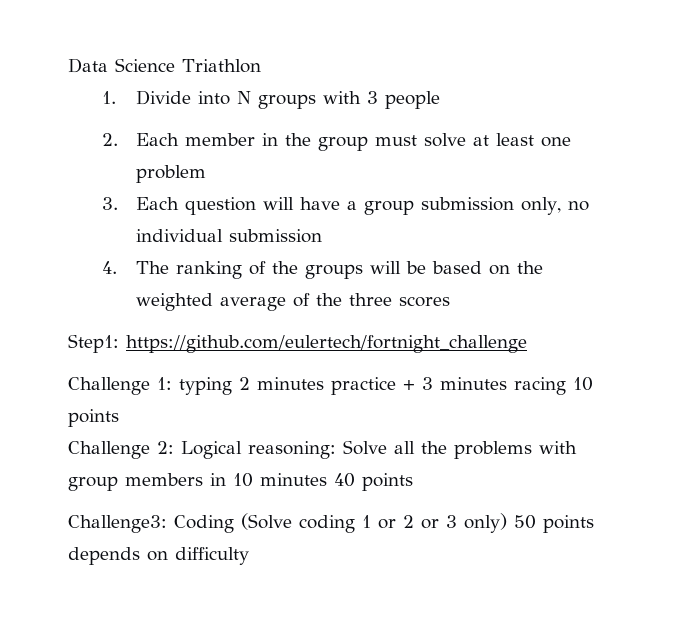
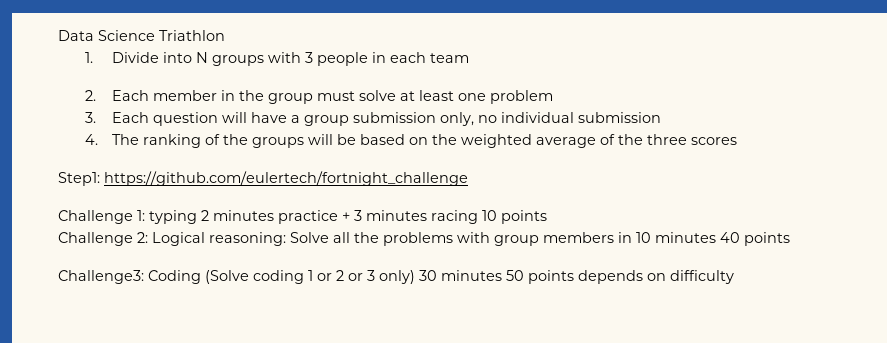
(441, 100) none -> [371,52,469,63] in each team
(507, 523) none -> [419,270,502,281] 30 minutes

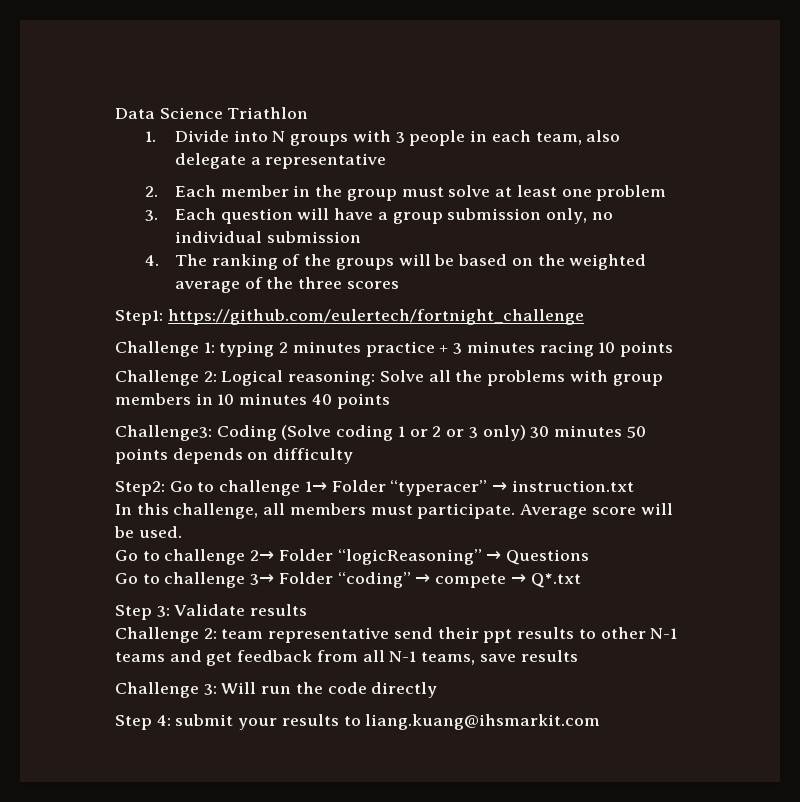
[429,53,469,63] team -> [535,130,621,145] [174,153,387,169] team, also delegate a representative
(734, 277) none -> [115,480,634,496] [115,503,673,519] [114,526,182,538] [115,549,590,565] [115,572,581,588] [115,604,308,620] [115,627,678,643] [115,650,578,666] [115,682,438,698] [115,714,601,730] // Step2: Go to challenge 1→ Folder “typeracer” → instruction.txt // In this challenge, all members must participate. Average score will be used. // Go to challenge 2→ Folder “logicReasoning” → Questions // Go to challenge 3→ Folder “coding” → compete → Q*.txt // Step 3: Validate results // Challenge 2: team representative send their ppt results to other N-1 teams and get feedback from all N-1 teams, save results // Challenge 3: Will run the code directly // Step 4: submit your results to liang.kuang@ihsmarkit.com

